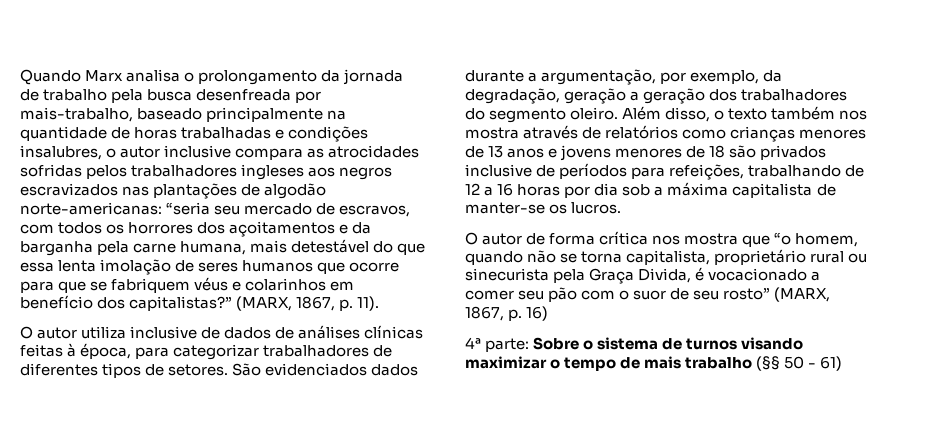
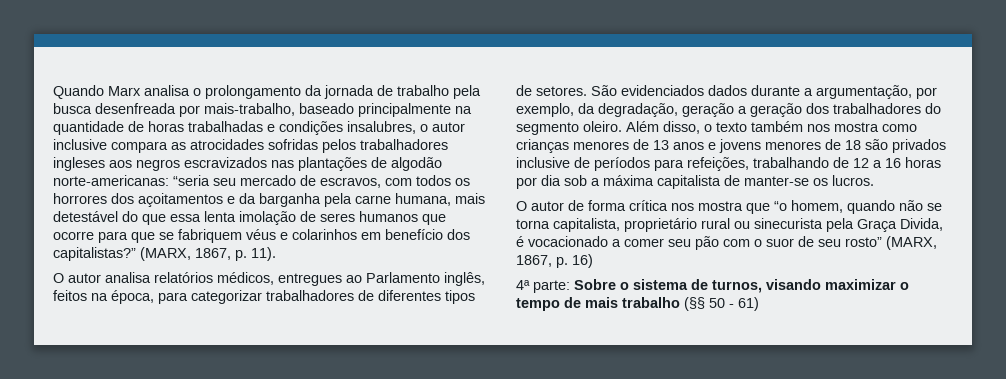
[81,325,424,339] [20,343,77,357] utiliza inclusive de dados de análises clínicas feitas à -> [105,272,485,286] [53,290,108,301] analisa relatórios médicos, entregues ao Parlamento inglês, feitos na
[523,125,679,139] através de relatórios -> (879, 127) none
[686,338,738,350] turnos -> [712,280,762,293] turnos,

